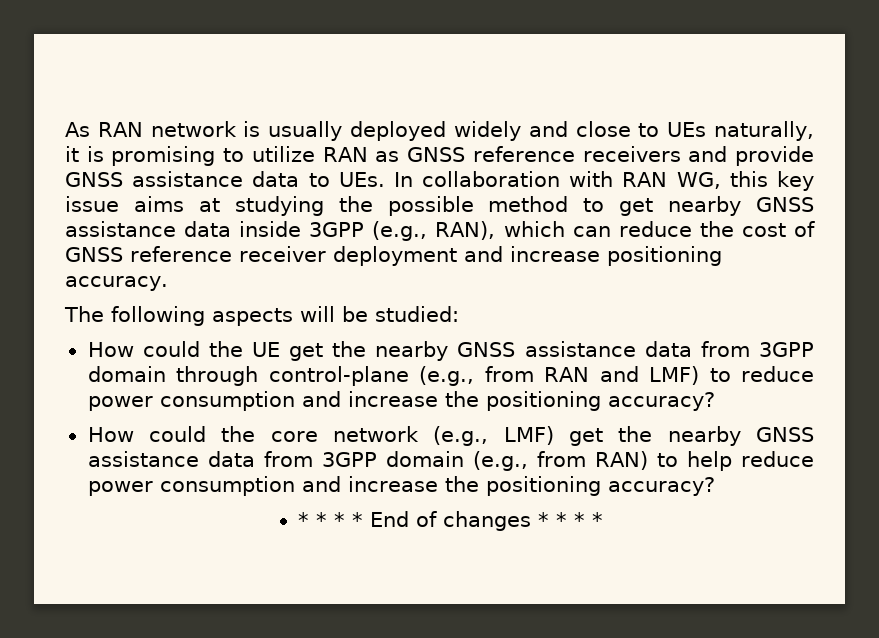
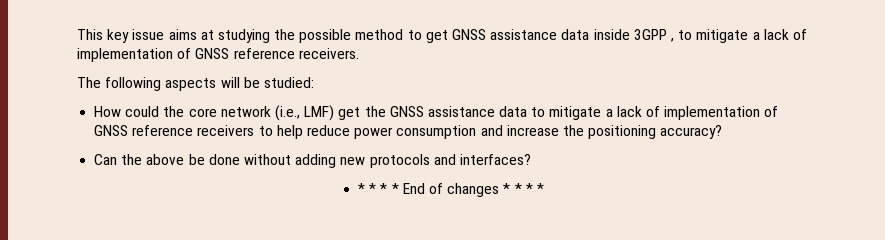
[65,121,814,141] [65,146,814,166] [65,171,768,189] As RAN network is usually deployed widely and close to UEs naturally, it is promising to utilize RAN as GNSS reference receivers and provide GNSS assistance data to UEs. In collaboration with RAN WG, this -> [77,29,103,40] This
[668,196,742,216] nearby -> (448, 36) none
[372,221,815,241] [65,246,722,266] [65,276,168,291] (e.g., RAN), which can reduce the cost of GNSS reference receiver deployment and increase positioning accuracy. -> [670,29,807,43] [77,48,359,62] , to mitigate a lack of implementation of GNSS reference receivers.
[251,341,814,361] [87,366,815,386] [87,391,715,411] [87,426,815,446] [87,451,648,471] UE get the nearby GNSS assistance data from 3GPP domain through control-plane (e.g., from RAN and LMF) to reduce power consumption and increase the positioning accuracy? // How could the core network (e.g., LMF) get the nearby GNSS assistance data from 3GPP domain (e.g., from RAN) -> [188,105,779,121] [94,125,255,136] core network (i.e., LMF) get the GNSS assistance data to mitigate a lack of implementation of GNSS reference receivers
(715, 486) none -> [94,154,531,168] // Can the above be done without adding new protocols and interfaces?

